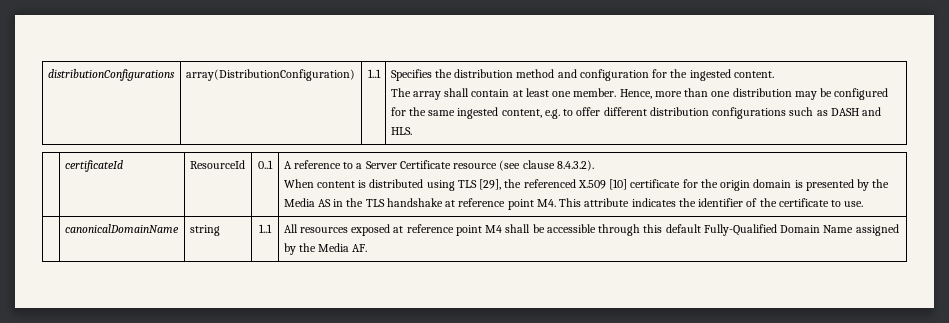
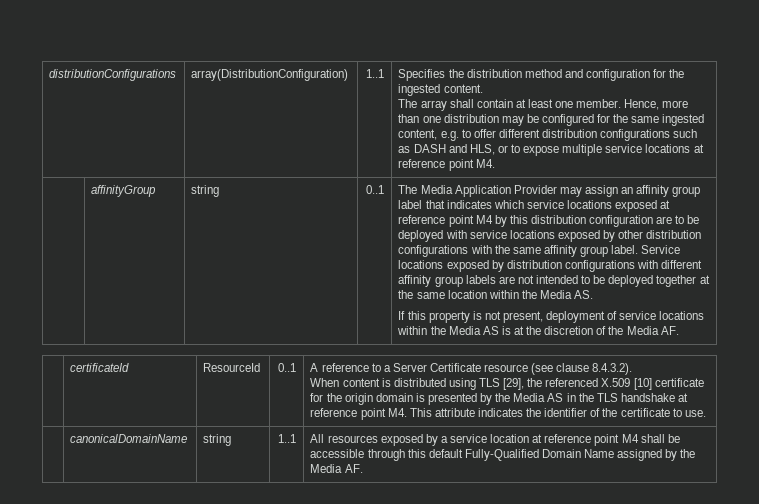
[390,127,412,135] HLS. -> [469,144,704,156] [398,159,495,171] [91,185,157,197] [191,185,220,197] [365,185,384,194] [398,185,701,197] [398,200,671,212] [398,215,700,227] [398,230,702,242] [398,245,681,257] [398,260,703,272] [398,275,710,287] [398,290,594,299] [398,311,705,323] [397,326,679,335] HLS, or to expose multiple service locations at reference point M4. // | affinityGroup | string | 0..1 | The Media Application Provider may assign an affinity group label that indicates which service locations exposed at reference point M4 by this distribution configuration are to be deployed with service locations exposed by other distribution configurations with the same affinity group label. Service locations exposed by distribution configurations with different affinity group labels are not intended to be deployed together at the same location within the Media AS. // If this property is not present, deployment of service locations within the Media AS is at the discretion of the Media AF.
(391, 230) none -> [425,434,530,446] by a service location

